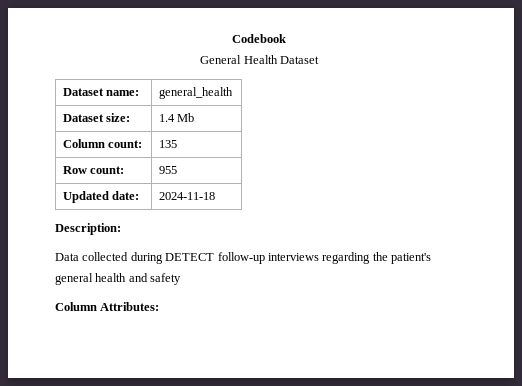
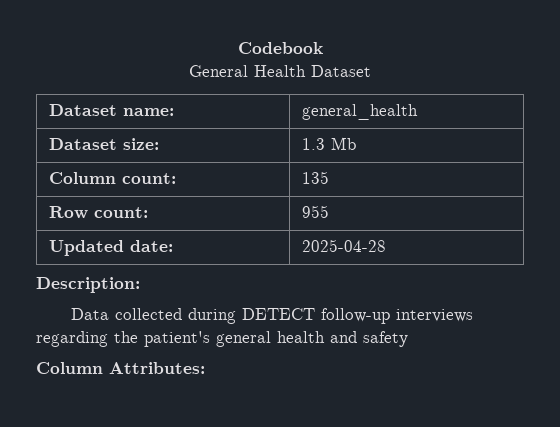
[158,114,175,122] 1.4 -> [301,138,325,150] 1.3
[158,192,215,200] 2024-11-18 -> [301,239,386,252] 2025-04-28

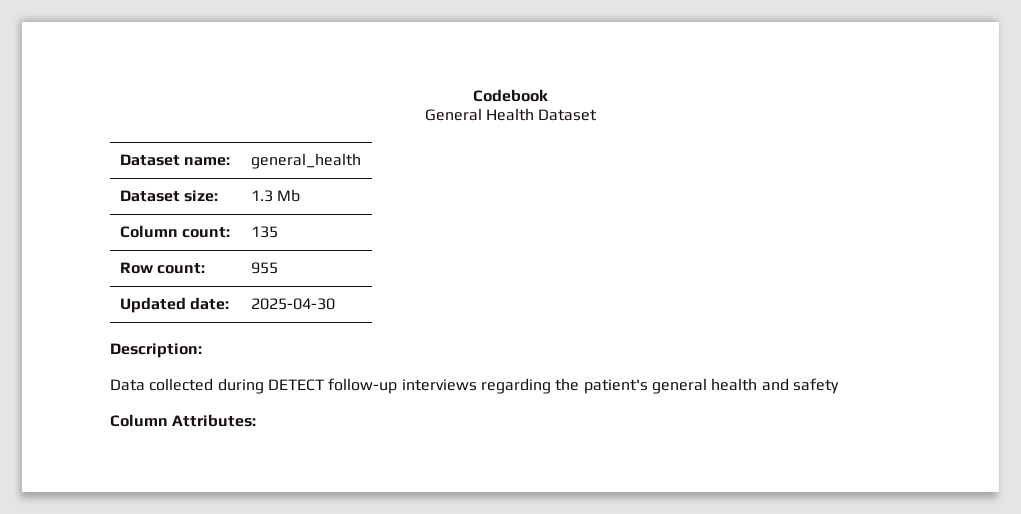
[301,239,386,252] 2025-04-28 -> [250,298,335,310] 2025-04-30

